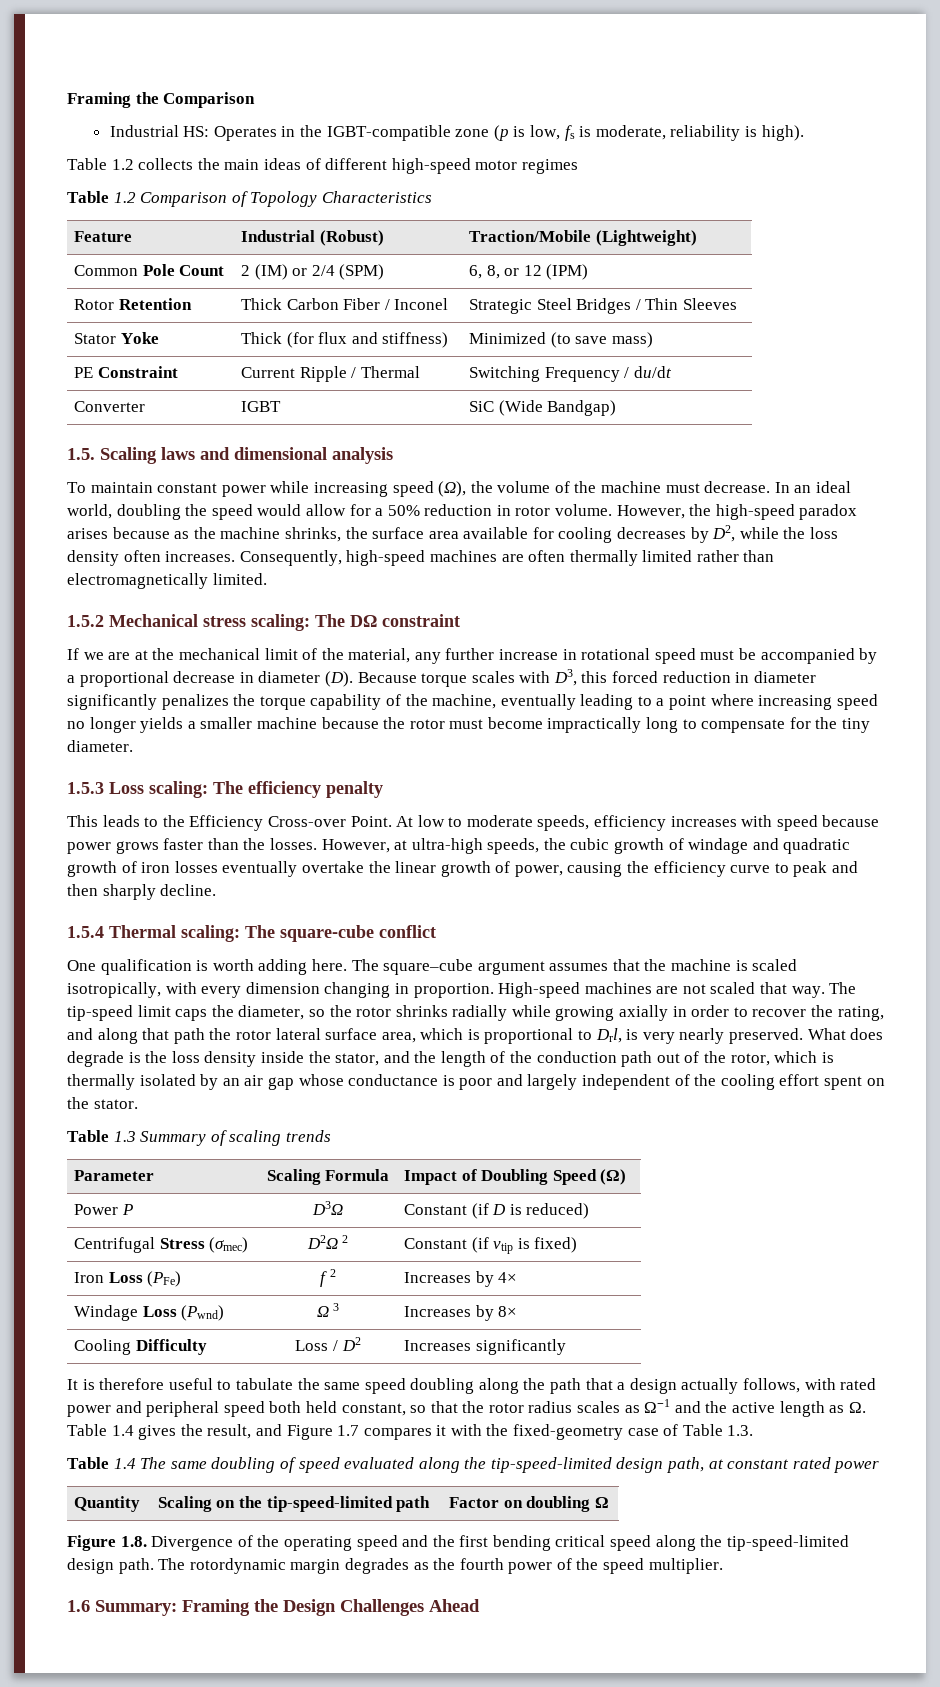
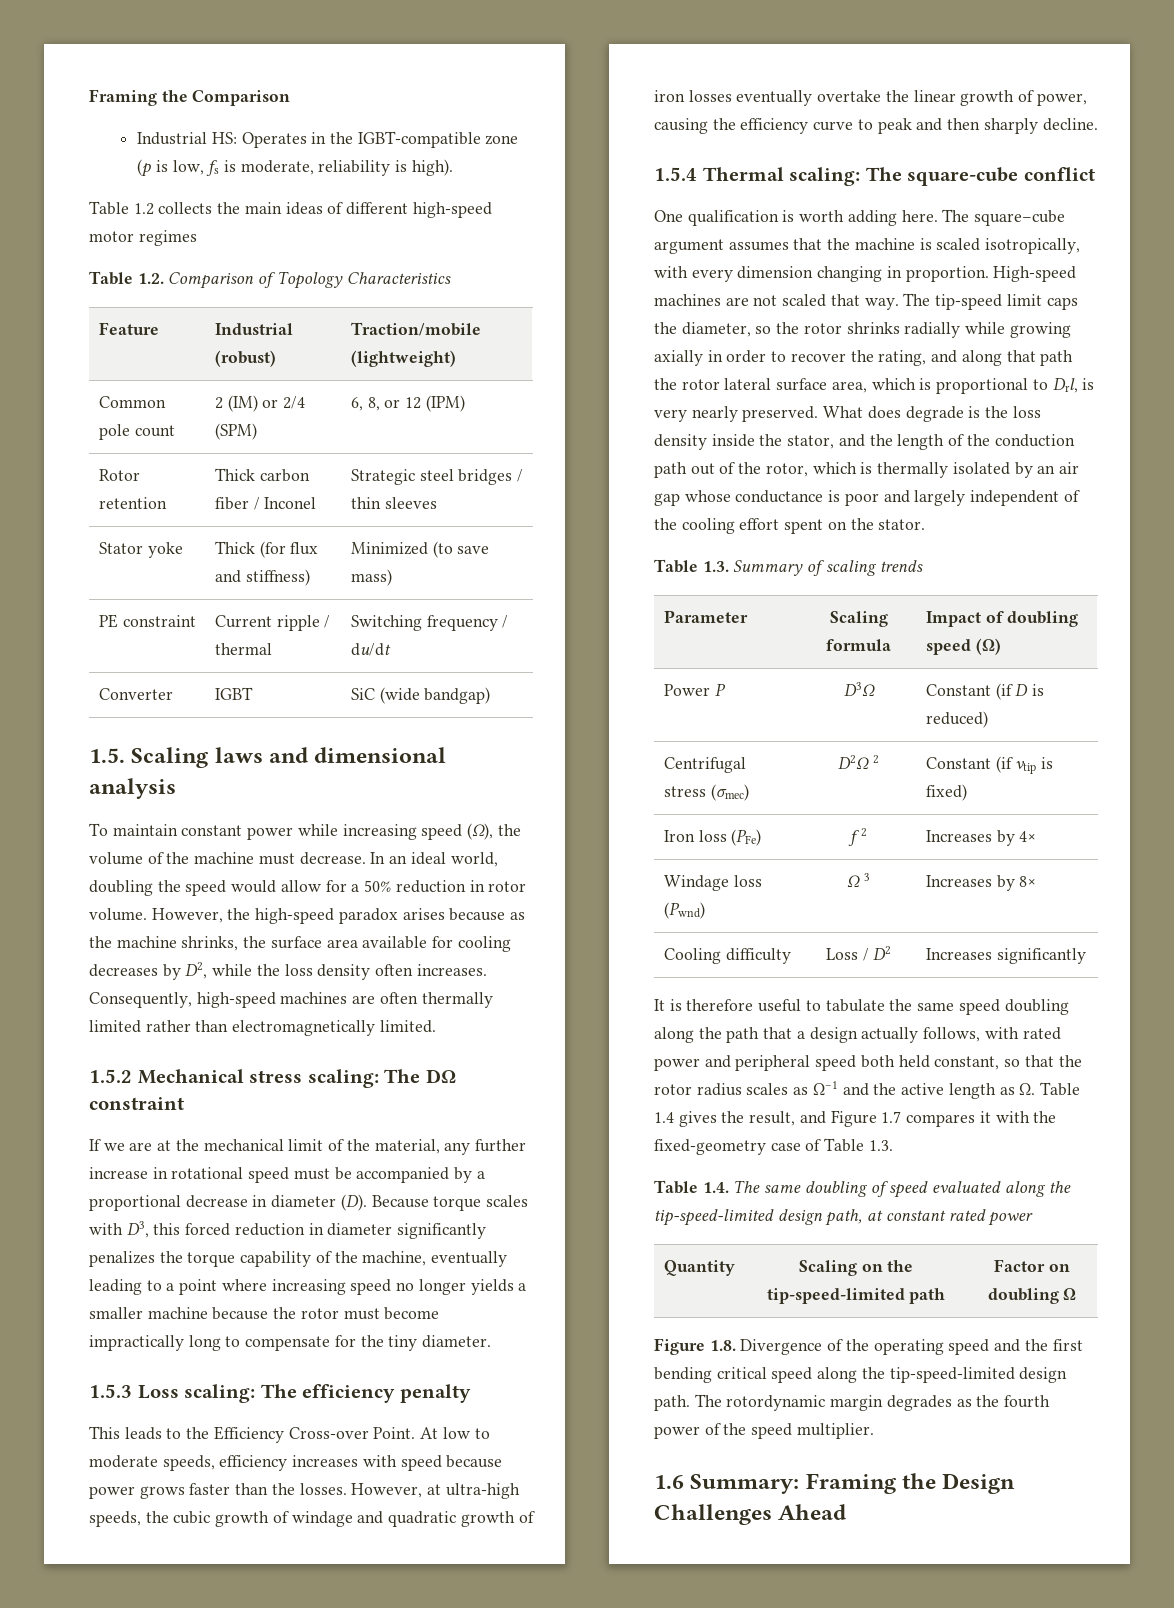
[113,192,136,203] 1.2 -> [137,273,164,284] 1.2.
[319,230,384,246] [468,230,697,246] (Robust) | Traction/Mobile (Lightweight) -> [214,350,276,367] [350,322,481,336] [350,350,456,367] (robust) | Traction/mobile (lightweight)
[142,264,225,276] Pole Count -> [98,424,175,440] pole count
[118,298,192,310] [240,298,381,310] Retention | Thick Carbon Fiber -> [98,497,167,509] [214,468,310,482] [214,497,249,510] retention | Thick carbon fiber
[536,298,737,314] Steel Bridges / Thin Sleeves -> [419,469,524,485] [350,497,437,509] steel bridges / thin sleeves
[120,332,159,344] Yoke -> [147,542,183,558] yoke
[97,366,178,378] Constraint -> [122,615,196,627] constraint
[299,366,420,382] Ripple / Thermal -> [276,615,331,631] [214,643,272,655] ripple / thermal
[544,367,620,382] Frequency -> [426,615,498,631] frequency
[498,400,617,416] (Wide Bandgap) -> [379,687,491,704] (wide bandgap)
[113,1131,136,1142] 1.3 -> [702,561,729,572] 1.3.
[325,1169,390,1181] Formula -> [826,639,891,651] formula
[481,1169,597,1185] Doubling Speed -> [1007,611,1079,627] [925,639,971,655] doubling speed
[159,1238,205,1249] Stress -> [663,786,706,797] stress
[108,1272,143,1283] Loss -> [698,830,727,842] loss
[142,1306,177,1317] Loss -> [733,875,762,887] loss
[135,1339,207,1355] Difficulty -> [725,948,791,964] difficulty
[113,1458,136,1469] 1.4 -> [702,1182,729,1193] 1.4.

